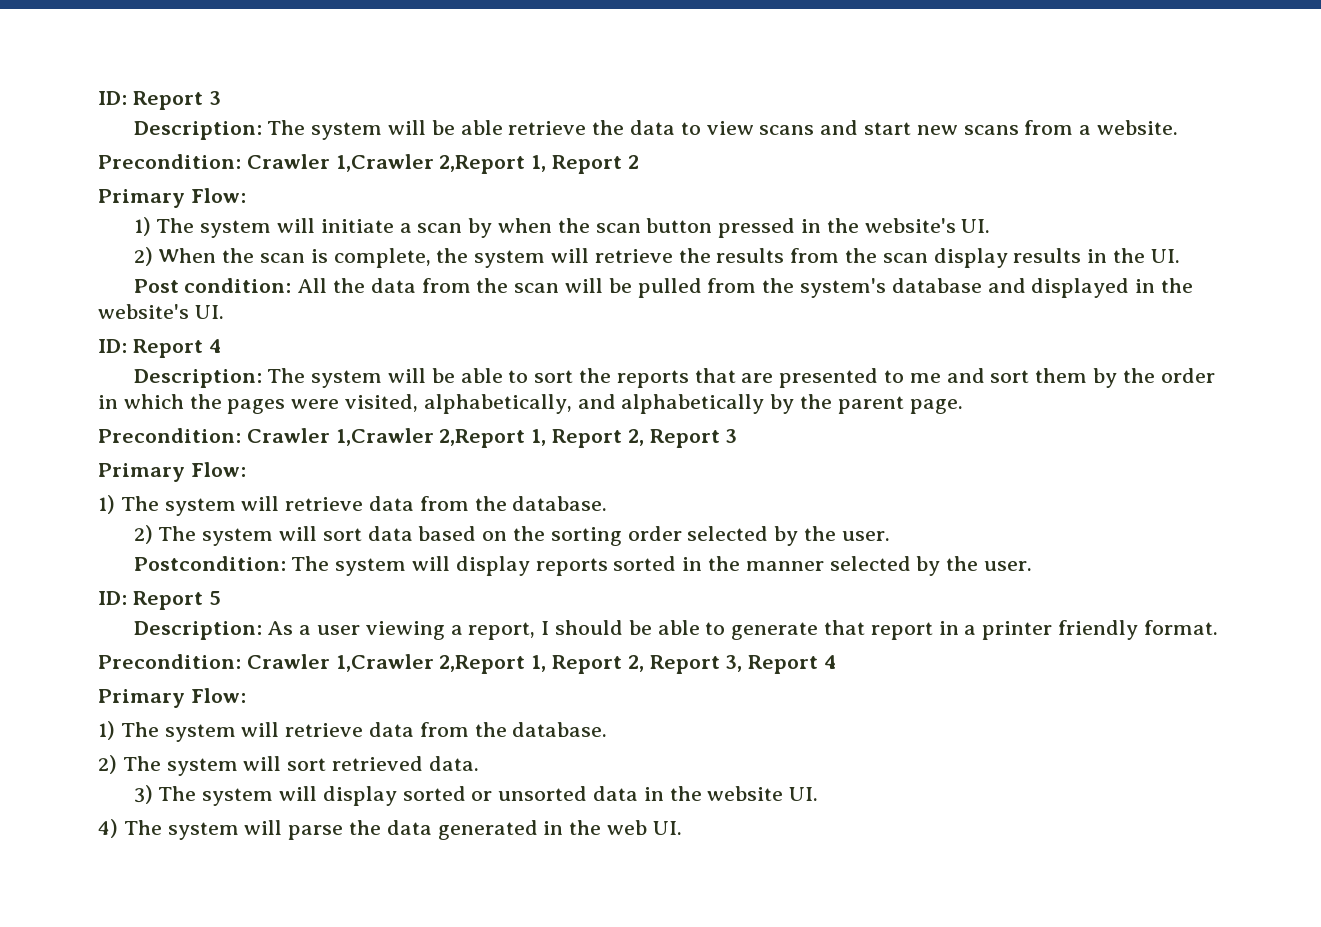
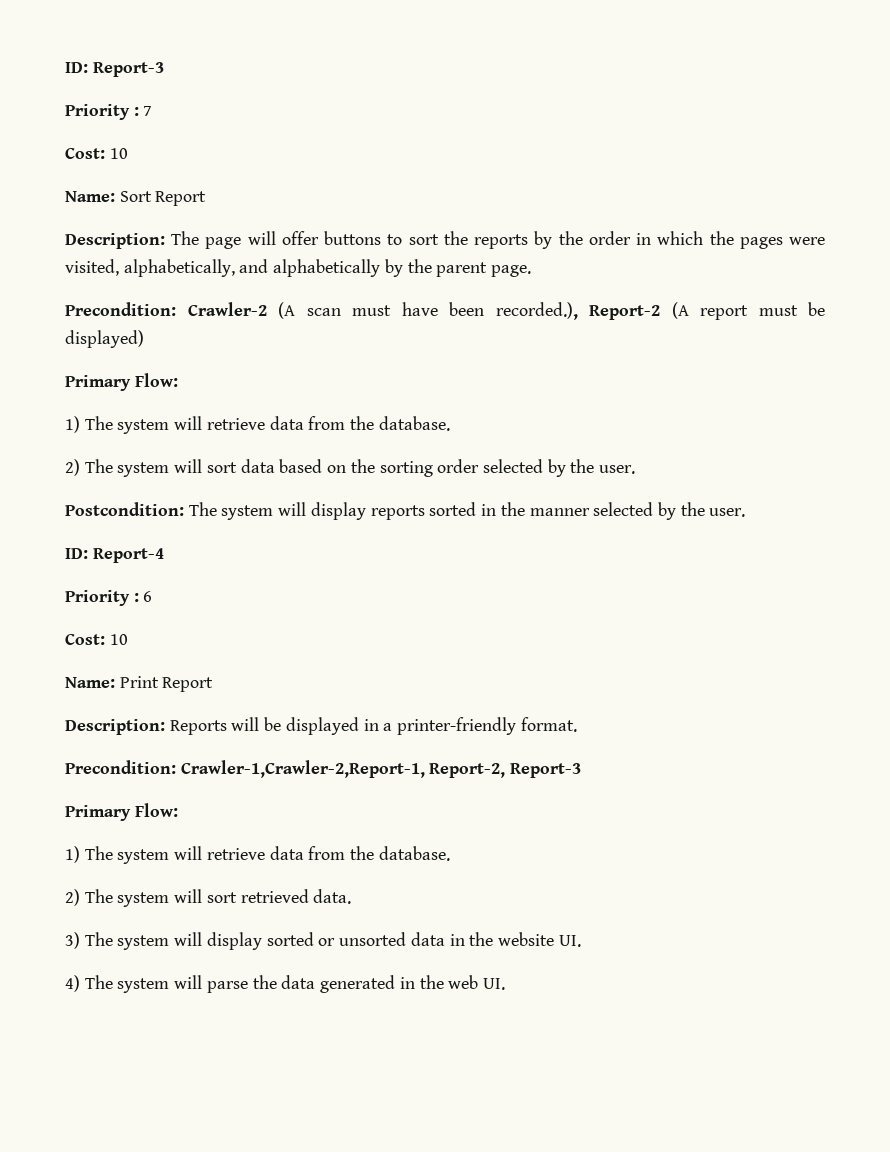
[98,91,221,110] [133,120,1179,140] [98,154,639,174] [98,188,246,208] [133,217,991,238] [133,247,1180,268] [133,278,1194,298] [98,304,224,319] [98,339,221,358] [133,368,1088,388] ID: Report 3 // Description: The system will be able retrieve the data to view scans and start new scans from a website. // Precondition: Crawler 1,Crawler 2,Report 1, Report 2 // Primary Flow: // 1) The system will initiate a scan by when the scan button pressed in the website's UI. // 2) When the scan is complete, the system will retrieve the results from the scan display results in the UI. // Post condition: All the data from the scan will be pulled from the system's database and displayed in the website's UI. // ID: Report 4 // Description: The system will be able to sort the reports that are presented to me and sort them -> [65,62,164,77] [65,104,153,120] [65,148,128,159] [65,191,207,206] [65,231,529,249] ID: Report-3 // Priority : 7 // Cost: 10 // Name: Sort Report // Description: The page will offer buttons to sort the reports
[246,428,738,448] Crawler 1,Crawler 2,Report 1, Report 2, Report 3 -> [187,302,825,320] [65,330,144,348] Crawler-2 (A scan must have been recorded.), Report-2 (A report must be displayed)
[132,591,221,610] [133,620,1218,640] [98,654,837,674] Report 5 // Description: As a user viewing a report, I should be able to generate that report in a printer friendly format. // Precondition: Crawler 1,Crawler 2,Report 1, Report 2, Report 3, Report 4 -> [92,548,164,563] [65,590,153,606] [65,634,128,645] [65,676,214,692] [65,717,577,735] [65,760,582,778] Report-4 // Priority : 6 // Cost: 10 // Name: Print Report // Description: Reports will be displayed in a printer-friendly format. // Precondition: Crawler-1,Crawler-2,Report-1, Report-2, Report-3

